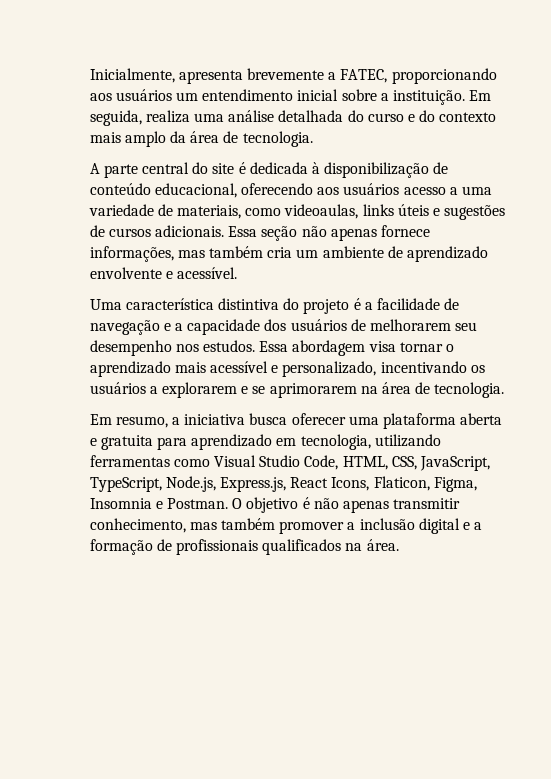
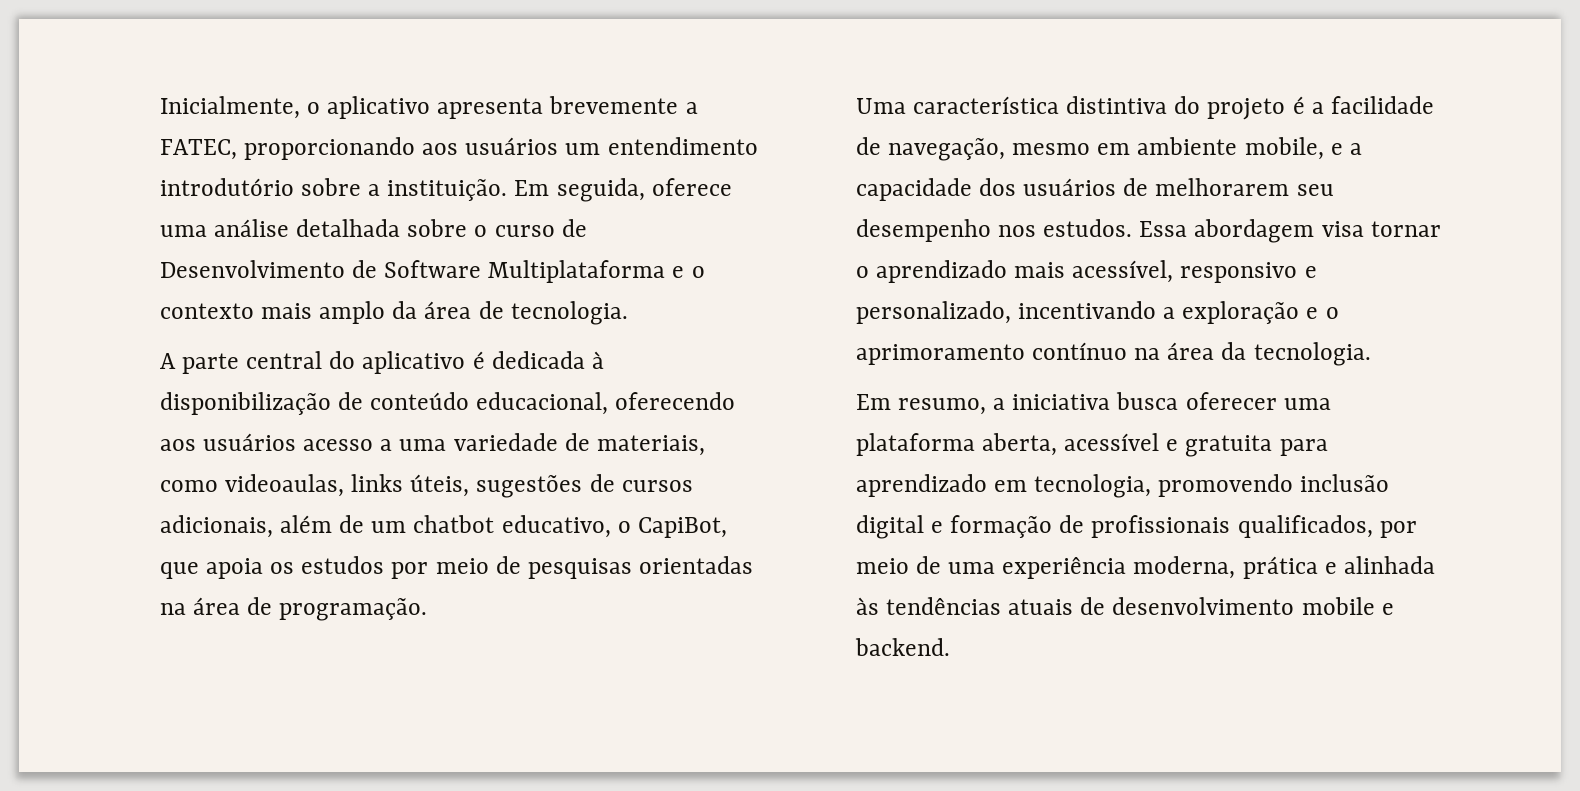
(175, 75) none -> [307,96,431,119] o aplicativo
[297,89,339,101] inicial -> [159,178,294,196] introdutório
[145,110,190,123] realiza -> [651,178,732,196] oferece
[347,110,436,122] do curso e do -> [407,219,587,237] [159,260,705,283] sobre o curso de Desenvolvimento de Software Multiplataforma e o
[212,163,235,174] site -> [362,351,466,374] aplicativo
[397,204,441,216] úteis e -> [410,474,470,497] úteis,
[155,225,431,241] [89,246,489,262] [89,267,238,279] adicionais. Essa seção não apenas fornece informações, mas também cria um ambiente de aprendizado envolvente e acessível. -> [159,515,727,538] [159,556,754,579] [159,597,428,621] adicionais, além de um chatbot educativo, o CapiBot, que apoia os estudos por meio de pesquisas orientadas na área de programação.
[89,320,160,335] navegação -> [888,137,1324,161] navegação, mesmo em ambiente mobile,
[210,361,269,373] acessível -> [1072,260,1298,283] acessível, responsivo
[470,365,485,373] [89,382,431,398] os usuários a explorarem e se aprimorarem na área de -> [1163,301,1339,324] [855,342,1247,365] a exploração e o aprimoramento contínuo na área da
[460,413,503,425] aberta -> [982,433,1160,456] aberta, acessível
[374,434,441,447] [89,455,491,471] [89,476,477,492] [89,497,461,513] [89,518,356,534] utilizando ferramentas como Visual Studio Code, HTML, CSS, JavaScript, TypeScript, Node.js, Express.js, React Icons, Flaticon, Figma, Insomnia e Postman. O objetivo é não apenas transmitir conhecimento, mas também promover a -> [1158,474,1294,497] promovendo
[474,522,483,530] a -> (944, 527) none
[262,539,399,555] qualificados na área. -> [1237,515,1417,538] [855,556,1435,579] [855,597,1394,615] [854,638,950,656] qualificados, por meio de uma experiência moderna, prática e alinhada às tendências atuais de desenvolvimento mobile e backend.

